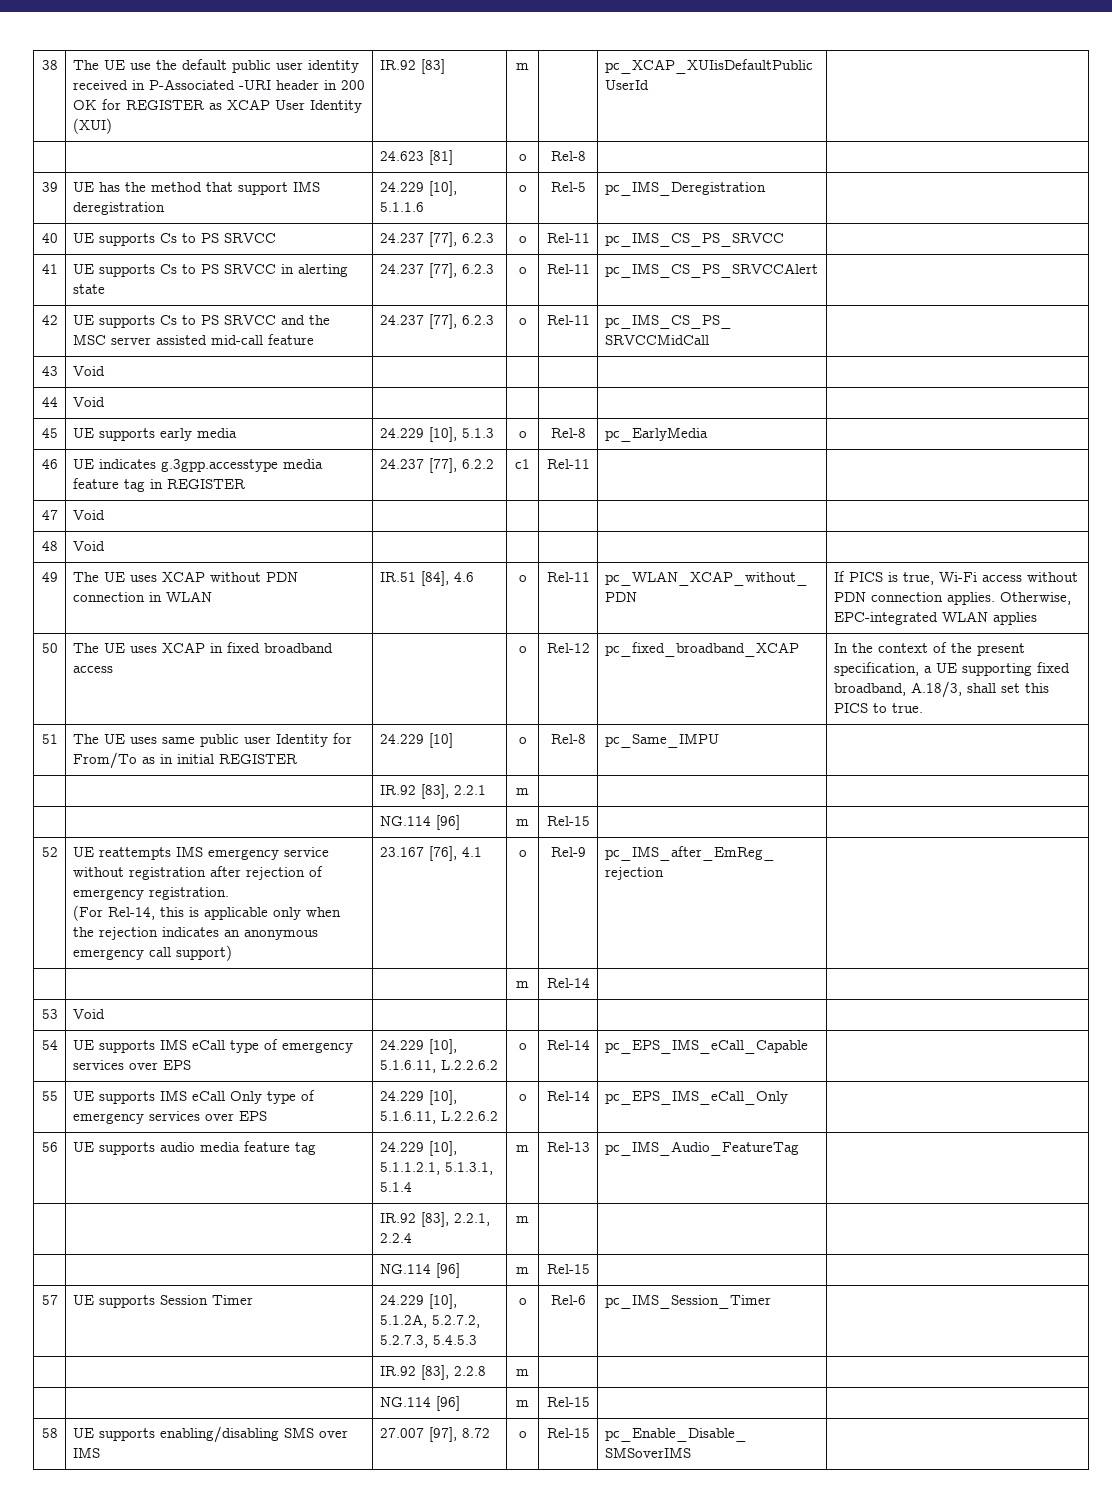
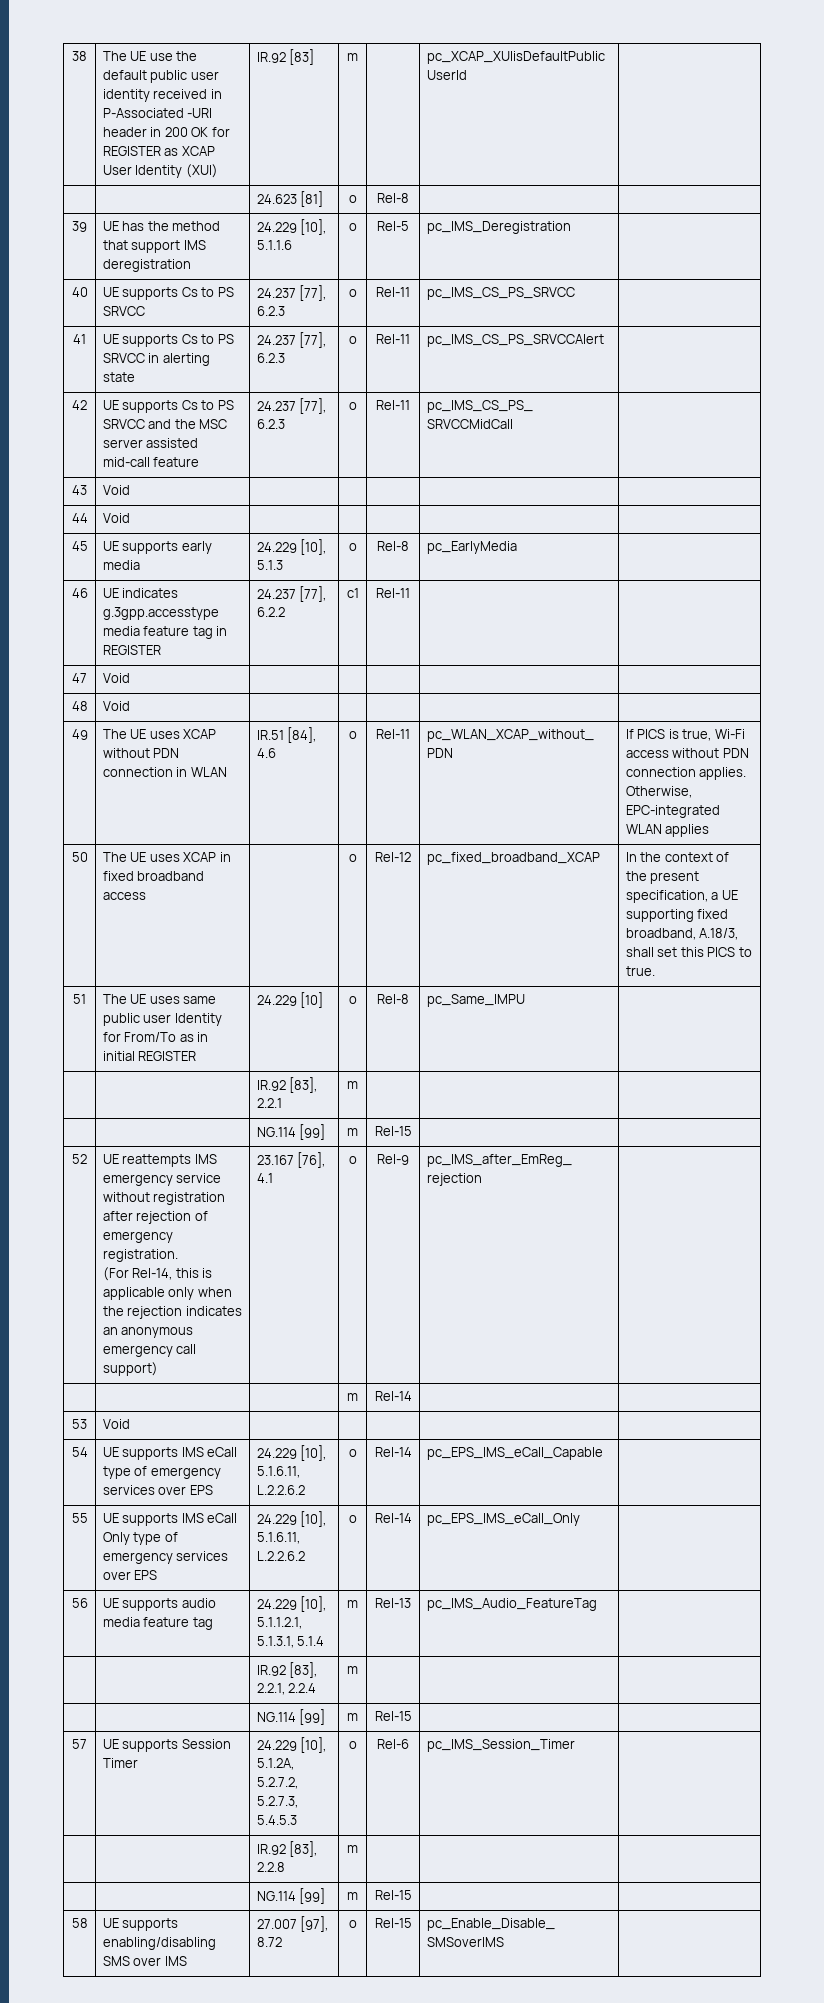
[435,815,460,830] [96] -> [299,1124,326,1140] [99]
[435,1263,460,1278] [96] -> [299,1709,326,1725] [99]
[435,1396,460,1411] [96] -> [299,1888,326,1904] [99]

